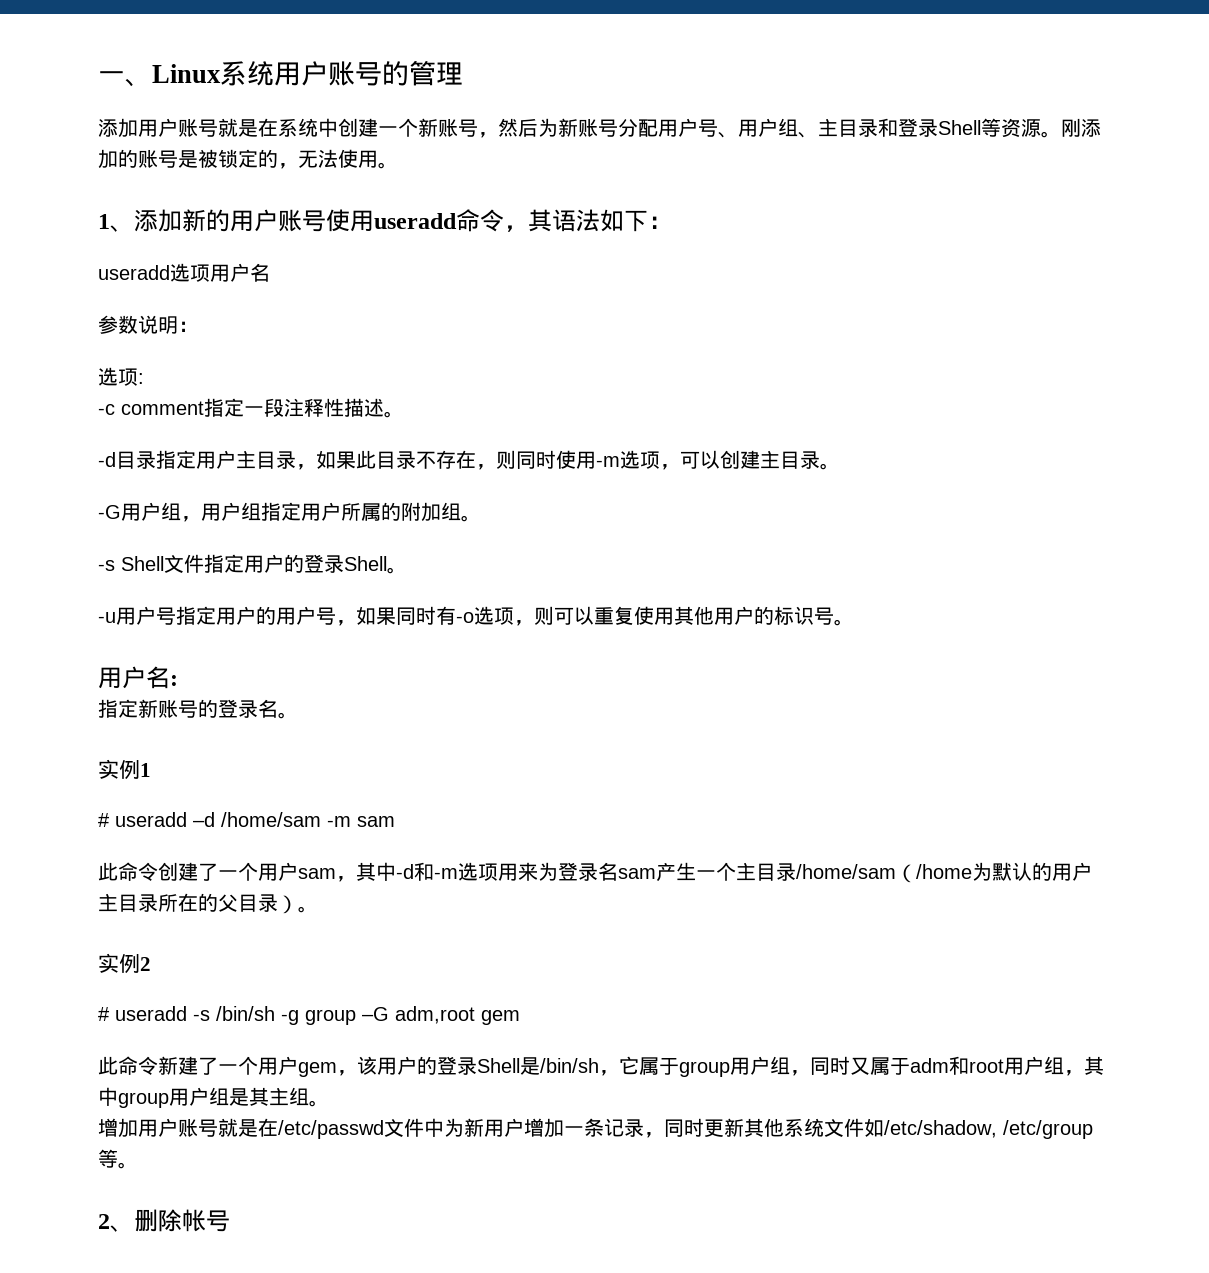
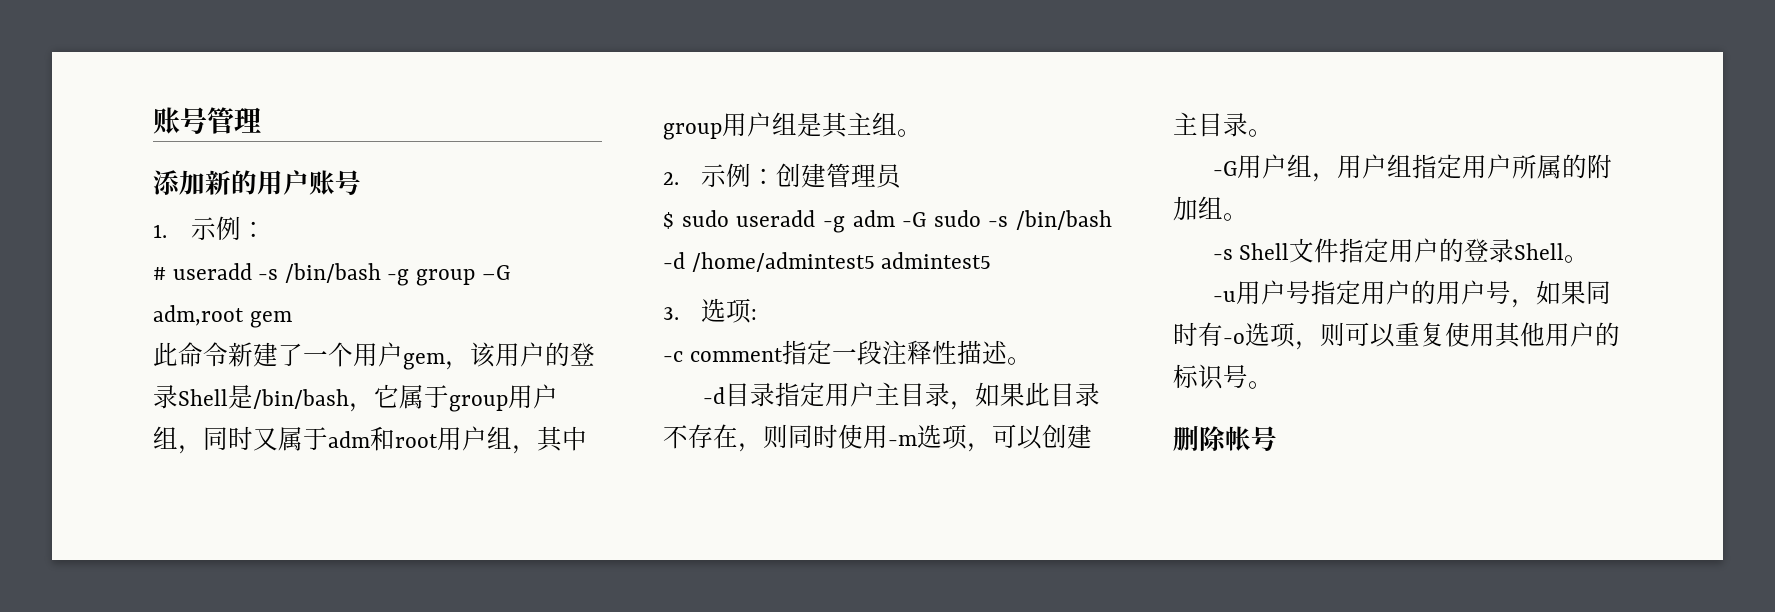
[98,60,463,87] [98,118,1101,138] [98,149,398,169] [98,209,672,232] [98,263,270,282] [98,315,198,334] 一、Linux系统用户账号的管理 // 添加用户账号就是在系统中创建一个新账号，然后为新账号分配用户号、用户组、主目录和登录Shell等资源。刚添加的账号是被锁定的，无法使用。 // 1、添加新的用户账号使用useradd命令，其语法如下： // useradd选项用户名 // 参数说明： // -> [153,107,261,134] [153,170,361,195] [153,216,267,241] [153,263,510,286] [153,305,292,328] [153,342,595,370] [153,384,558,412] [153,426,587,454] [663,112,922,140] [663,163,904,189] [663,210,1112,233] [663,252,992,272] [663,307,679,320] 账号管理 // 添加新的用户账号 // 1.示例： // # useradd -s /bin/bash -g group –G adm,root gem // 此命令新建了一个用户gem，该用户的登录Shell是/bin/bash，它属于group用户组，同时又属于adm和root用户组，其中group用户组是其主组。 // 2.示例：创建管理员 // $ sudo useradd -g adm -G sudo -s /bin/bash -d /home/admintest5 admintest5 // 3.
[98,666,178,689] [98,699,298,719] [98,759,151,780] [98,812,395,827] [98,862,1092,883] [98,893,318,914] [98,953,151,974] [98,1006,520,1025] [98,1056,1104,1077] [98,1087,329,1108] [98,1118,1093,1139] [98,1149,138,1169] [98,1214,134,1232] 用户名: // 指定新账号的登录名。 // 实例1 // # useradd –d /home/sam -m sam // 此命令创建了一个用户sam，其中-d和-m选项用来为登录名sam产生一个主目录/home/sam（/home为默认的用户主目录所在的父目录）。 // 实例2 // # useradd -s /bin/sh -g group –G adm,root gem // 此命令新建了一个用户gem，该用户的登录Shell是/bin/sh，它属于group用户组，同时又属于adm和root用户组，其中group用户组是其主组。 // 增加用户账号就是在/etc/passwd文件中为新用户增加一条记录，同时更新其他系统文件如/etc/shadow, /etc/group等。 // 2、 -> (1273, 385) none

